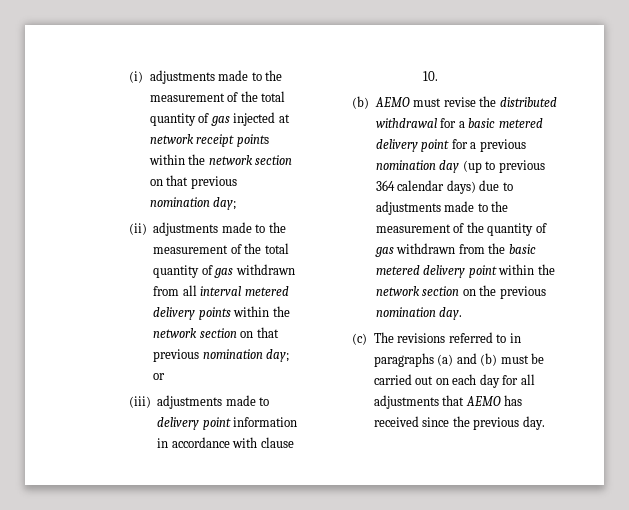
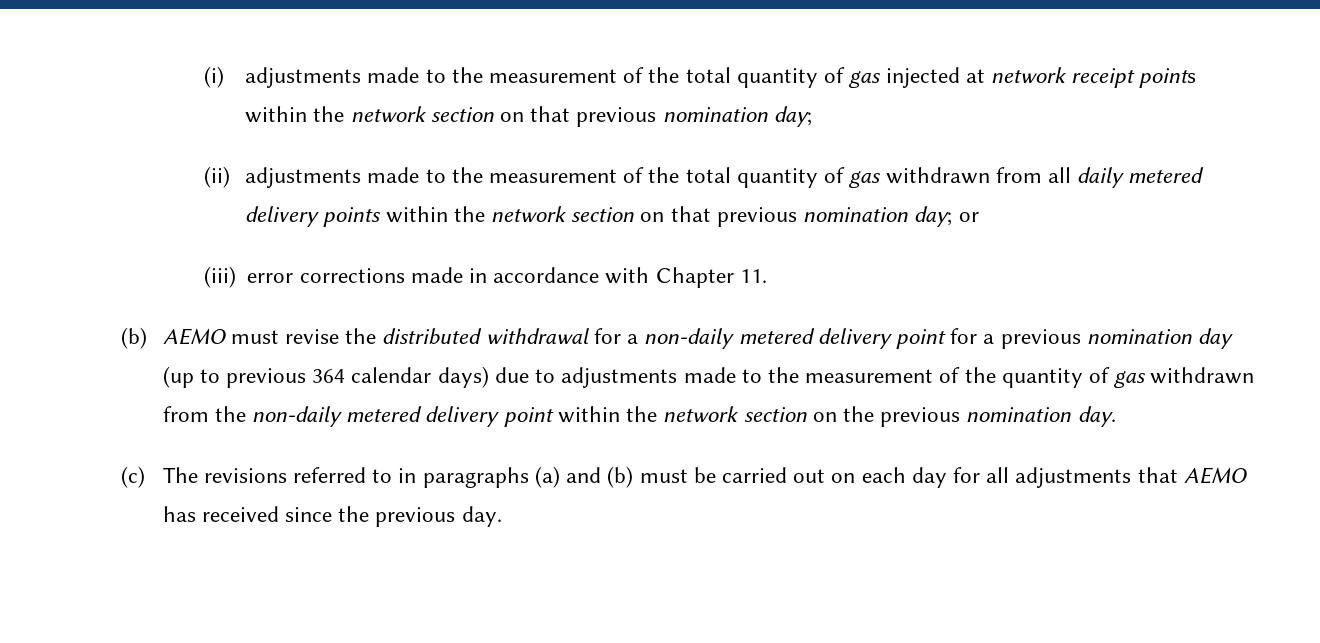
[200,286,242,296] interval -> [1077,167,1125,188] daily
[157,395,270,409] [157,417,298,430] adjustments made to delivery point information -> [247,267,463,283] error corrections made
[260,437,294,448] [423,71,439,81] clause 10. -> [655,267,767,288] Chapter 11.
[468,118,496,128] basic -> [644,328,735,349] non-daily
[508,244,536,254] basic -> [252,406,343,427] non-daily

